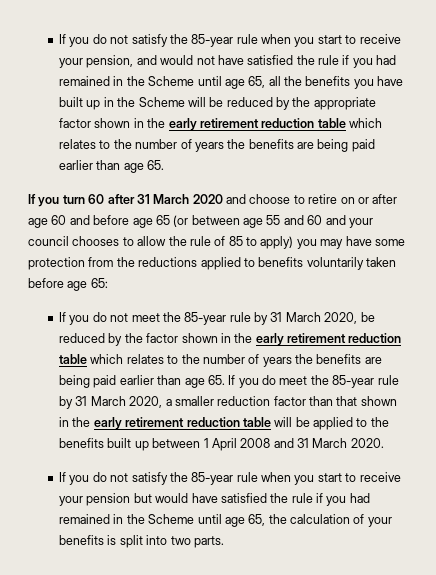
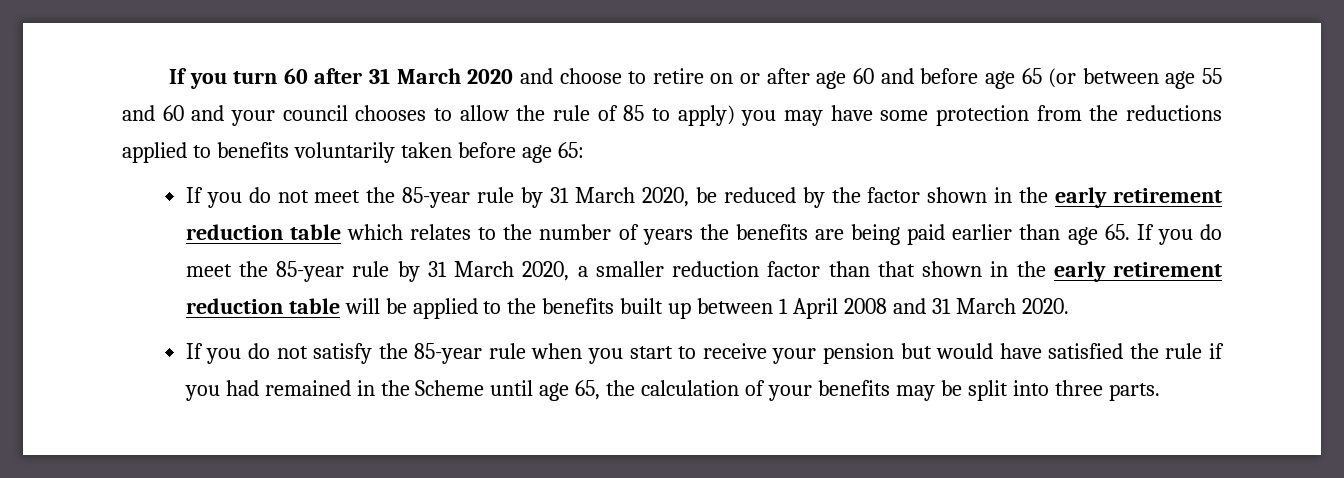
[59,34,401,47] [59,55,397,68] [59,76,404,89] [59,97,376,110] [59,118,383,131] [59,139,375,152] [59,160,165,173] [28,194,60,207] If you do not satisfy the 85-year rule when you start to receive your pension, and would not have satisfied the rule if you had remained in the Scheme until age 65, all the benefits you have built up in the Scheme will be reduced by the appropriate factor shown in the early retirement reduction table which relates to the number of years the benefits are being paid earlier than age 65. // If you -> [168,68,227,89] If you
[107,535,117,545] is -> [895,380,962,401] may be
[170,536,191,545] two -> [1054,380,1103,396] three

